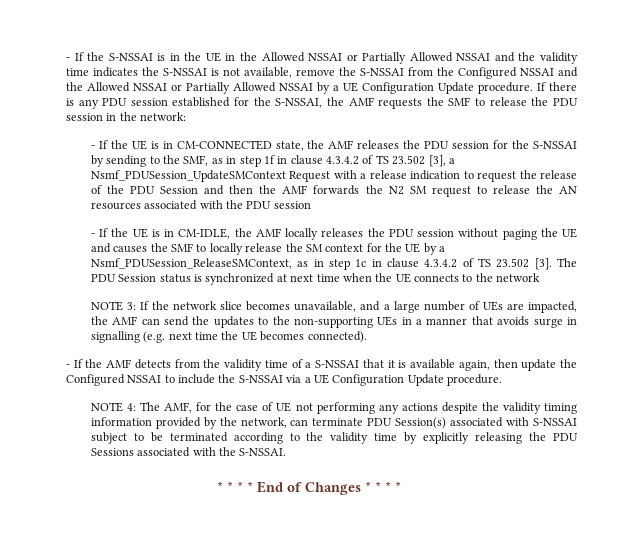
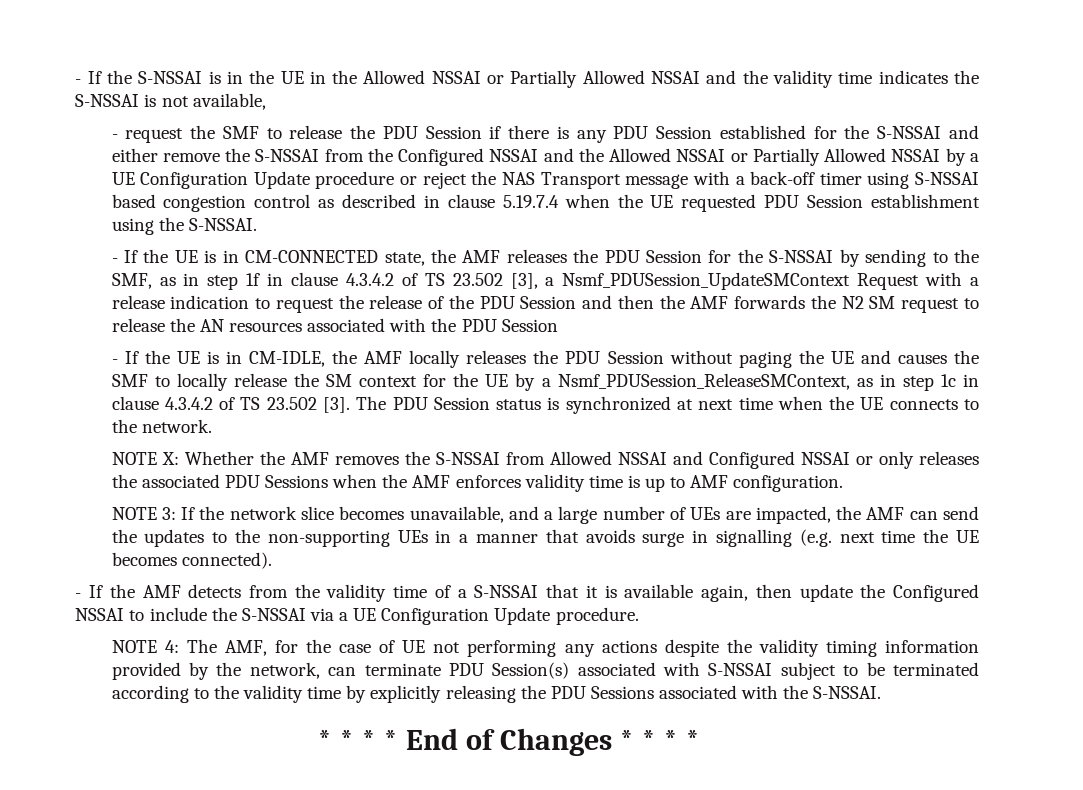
(292, 72) none -> [111,125,980,143] [111,148,158,162] // - request the SMF to release the PDU Session if there is any PDU Session established for the S-NSSAI and either
[477,82,578,94] [65,97,579,109] [65,112,187,121] procedure. If there is any PDU session established for the S-NSSAI, the AMF requests the SMF to release the PDU session in the network: -> [315,171,979,189] [111,194,981,212] [111,217,257,235] procedure or reject the NAS Transport message with a back-off timer using S-NSSAI based congestion control as described in clause 5.19.7.4 when the UE requested PDU Session establishment using the S-NSSAI.
[452,141,490,149] session -> [646,250,703,263] Session
[273,201,311,209] session -> [501,319,558,332] Session
[417,229,455,237] session -> [607,351,664,364] Session
[496,273,541,282] network -> [141,419,212,433] [111,451,979,469] [111,474,844,492] network. // NOTE X: Whether the AMF removes the S-NSSAI from Allowed NSSAI and Configured NSSAI or only releases the associated PDU Sessions when the AMF enforces validity time is up to AMF configuration.

